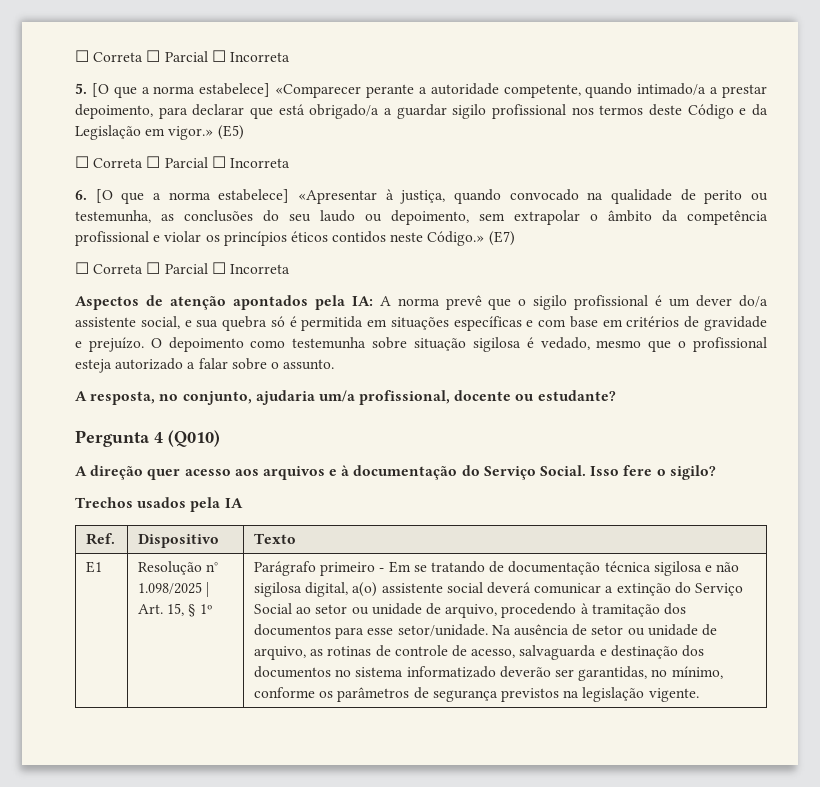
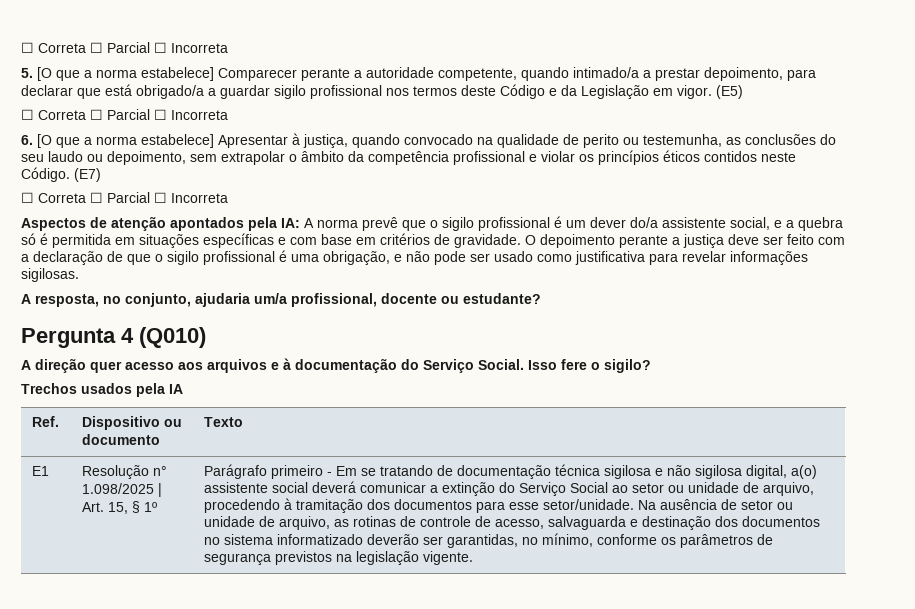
[275,84,362,98] «Comparecer -> [218,68,297,81] Comparecer
[168,126,214,140] vigor.» -> [677,85,712,99] vigor.
[298,190,377,204] «Apresentar -> [218,135,288,148] Apresentar
[427,231,485,246] Código.» -> [21,167,70,182] Código.
[196,320,219,328] sua -> [786,220,794,228] a
[704,316,767,331] [75,337,767,352] [75,358,335,373] gravidade e prejuízo. O depoimento como testemunha sobre situação sigilosa é vedado, mesmo que o profissional esteja autorizado a falar sobre o assunto. -> [454,234,845,248] [21,250,808,265] [21,268,79,282] gravidade. O depoimento perante a justiça deve ser feito com a declaração de que o sigilo profissional é uma obrigação, e não pode ser usado como justificativa para revelar informações sigilosas.
(220, 541) none -> [164,419,183,427] [82,434,161,445] ou documento

